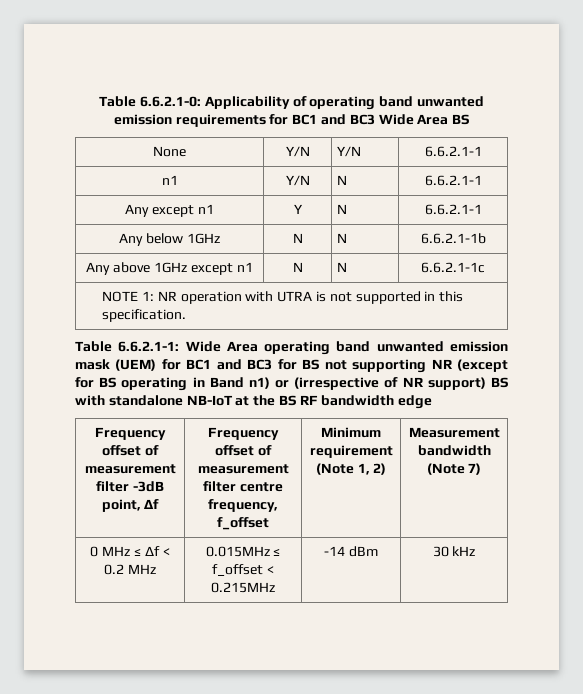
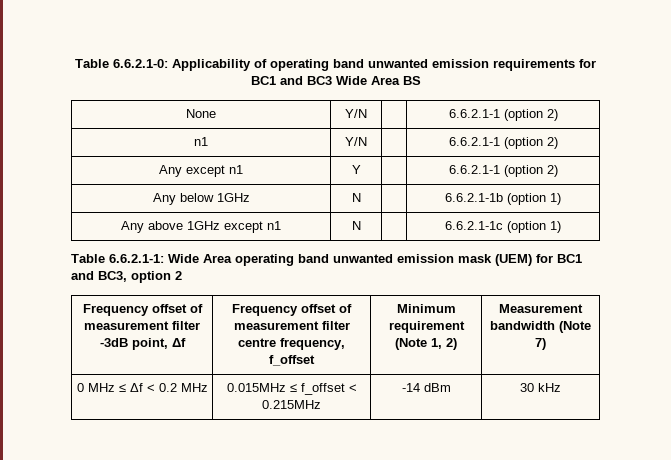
[336,146,361,157] [424,146,482,157] Y/N | 6.6.2.1-1 -> [448,109,558,121] | 6.6.2.1-1 (option 2)
[336,175,347,185] [424,175,482,186] N | 6.6.2.1-1 -> [448,137,558,149] | 6.6.2.1-1 (option 2)
[336,204,347,214] [424,204,482,215] N | 6.6.2.1-1 -> [448,165,558,177] | 6.6.2.1-1 (option 2)
[336,233,347,243] N -> (361, 197) none
(486, 238) none -> [507,193,561,205] (option 1)
[336,262,347,272] N -> (361, 225) none
[102,291,464,304] [102,309,187,322] // NOTE 1: NR operation with UTRA is not supported in this specification. -> [507,221,561,233] (option 1)
[247,359,508,373] [75,377,508,391] [75,395,433,409] BC3 for BS not supporting NR (except for BS operating in Band n1) or (irrespective of NR support) BS with standalone NB-IoT at the BS RF bandwidth edge -> [98,271,182,283] BC3, option 2

